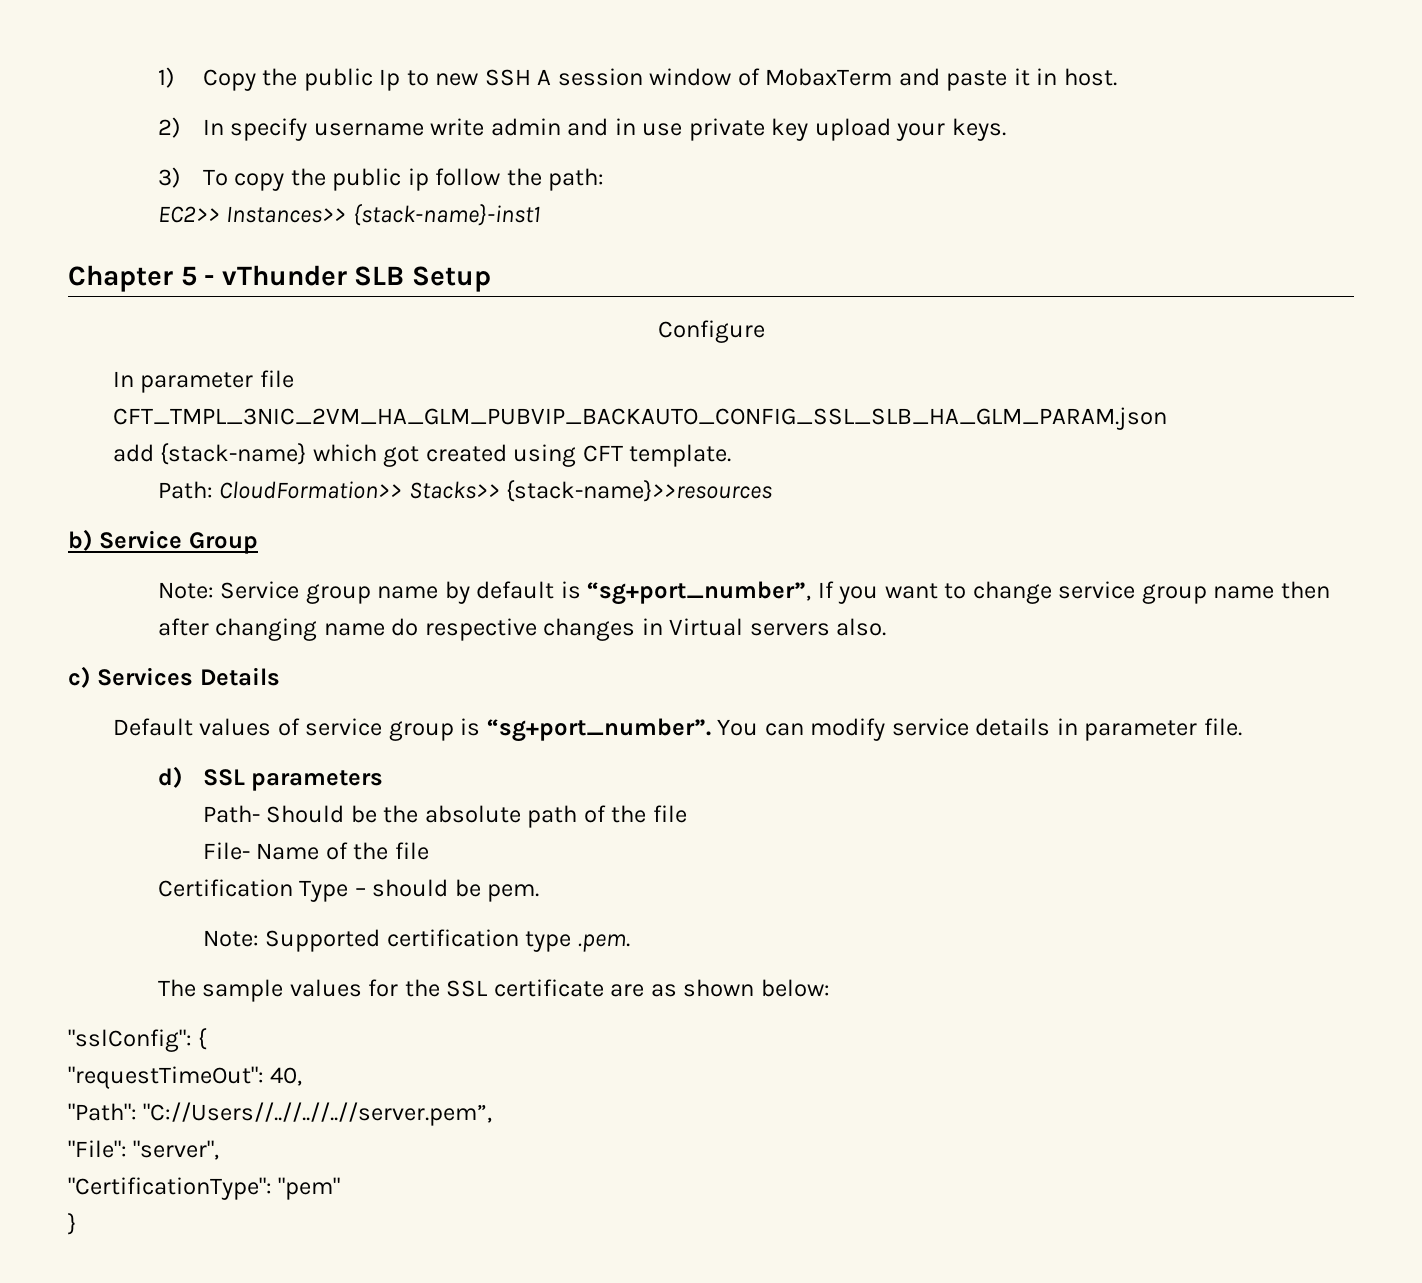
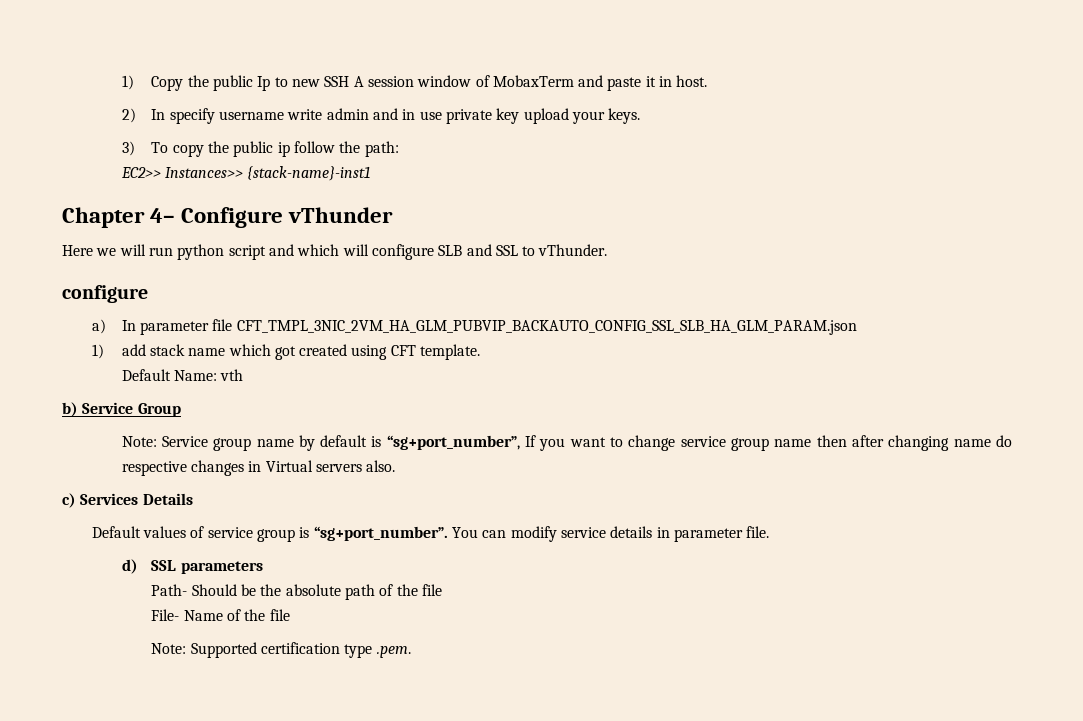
[180,266,215,286] 5 - -> [150,207,284,228] 4– Configure
[354,266,491,292] [657,320,765,343] SLB Setup // Configure // -> [62,244,608,260] [62,285,148,303] [91,319,106,334] // Here we will run python script and which will configure SLB and SSL to vThunder. // configure // a)
[112,443,307,465] add {stack-name} -> [91,344,226,359] 1) add stack name
[157,480,773,502] Path: CloudFormation>> Stacks>> {stack-name}>>resources -> [121,369,244,381] Default Name: vth
[157,879,540,902] // Certification Type – should be pem. -> (290, 615) none
[157,979,830,1002] [68,1028,208,1052] [68,1066,303,1089] [68,1102,493,1126] [68,1140,220,1160] [68,1177,341,1200] [68,1213,76,1235] // The sample values for the SSL certificate are as shown below: // "sslConfig": { // "requestTimeOut": 40, // "Path": "C://Users//..//..//..//server.pem”, // "File": "server", // "CertificationType": "pem" // } -> (411, 652) none

